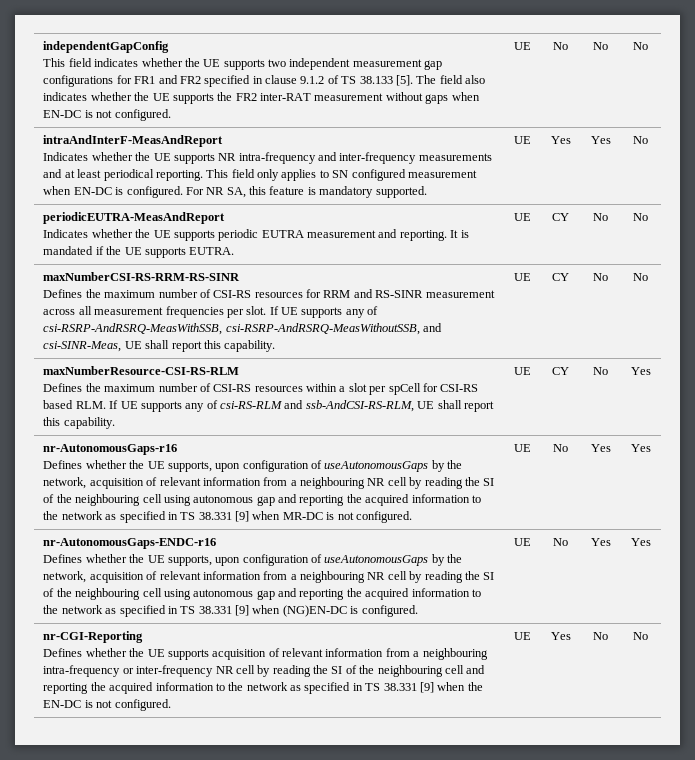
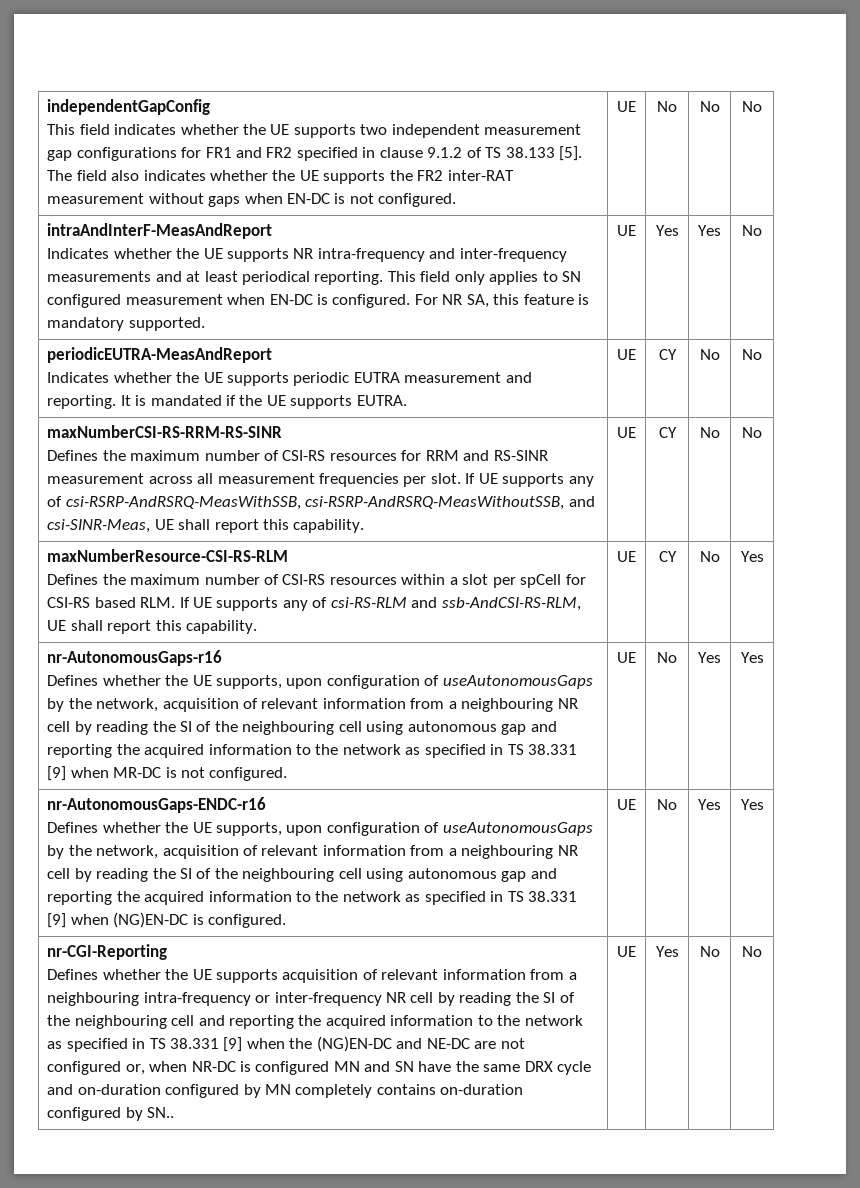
[43,699,171,711] EN-DC is not configured. -> [316,1036,525,1052] [47,1061,592,1075] [47,1084,524,1098] [47,1107,175,1121] (NG)EN-DC and NE-DC are not configured or, when NR-DC is configured MN and SN have the same DRX cycle and on-duration configured by MN completely contains on-duration configured by SN..

